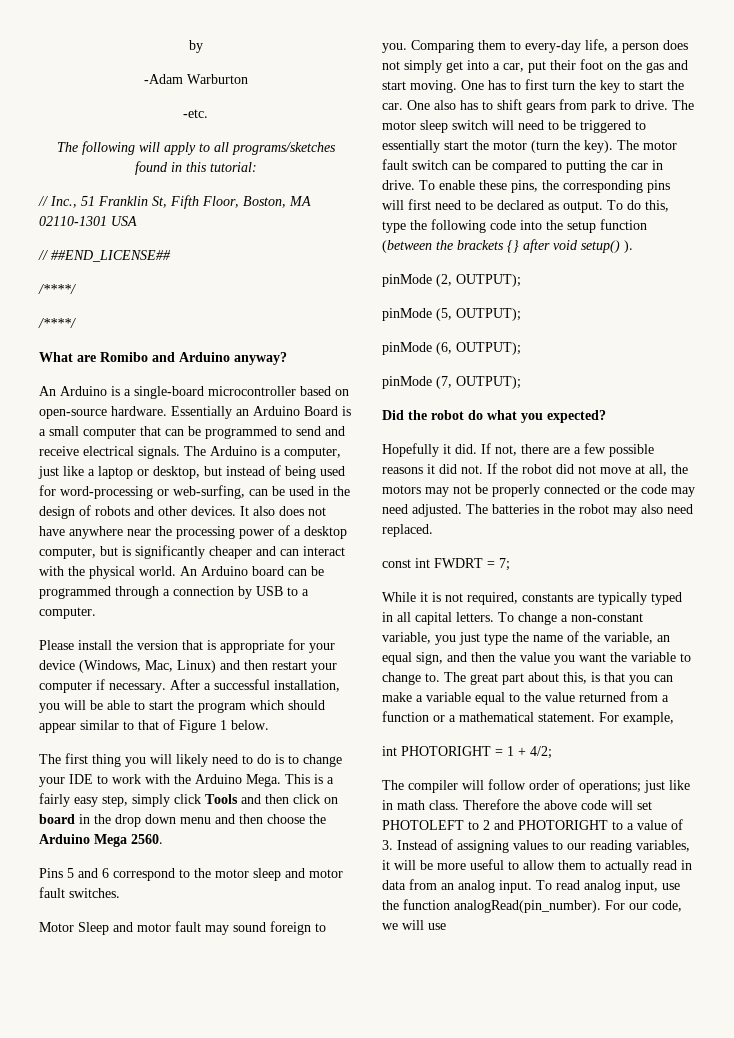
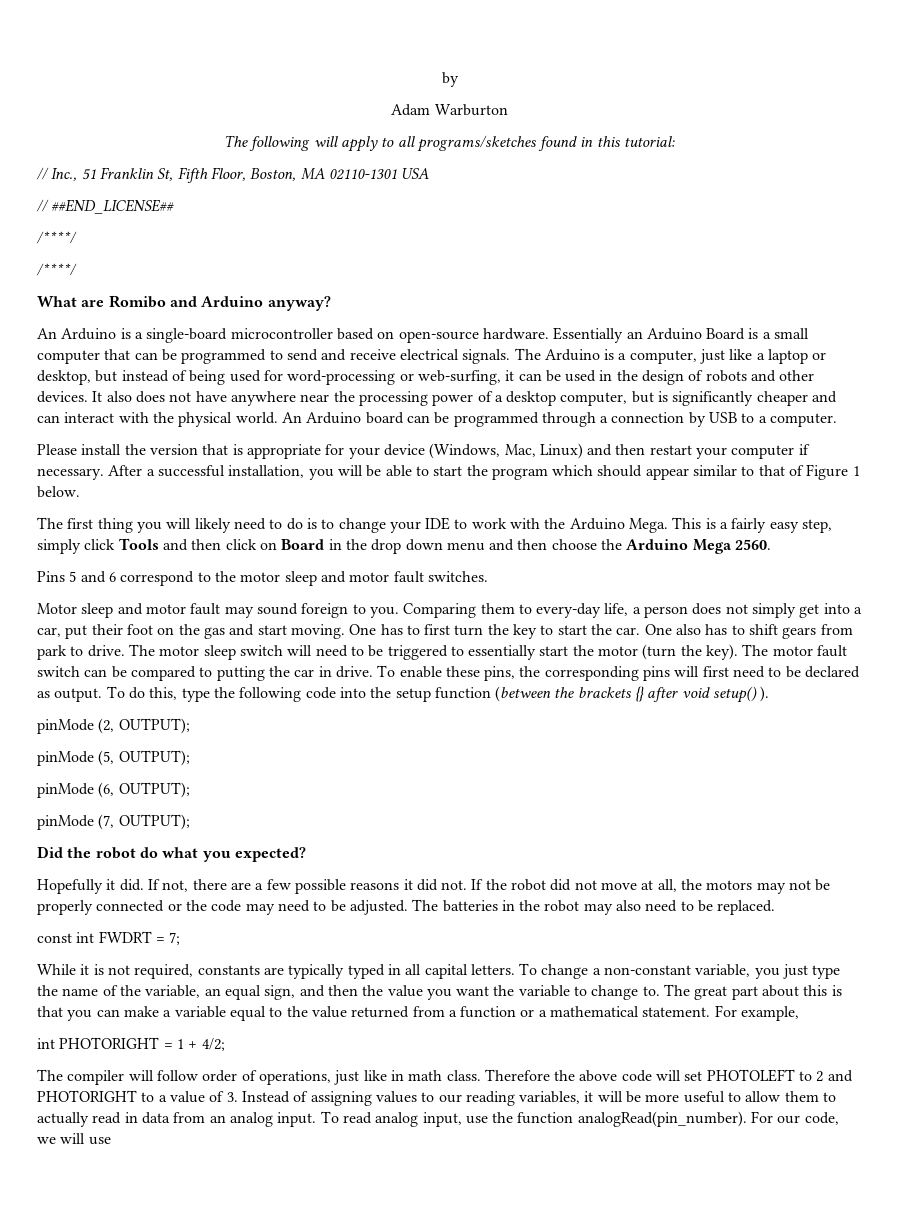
[143,74,183,84] -Adam -> [391,104,431,116] Adam
[183,109,208,118] // -etc. -> (508, 110) none
(245, 492) none -> [505,370,515,381] it
[39,814,75,824] board -> [281,539,325,550] Board
[78,922,109,935] Sleep -> [81,603,114,618] sleep
(408, 509) none -> [313,900,346,912] to be
(693, 509) none -> [680,900,714,912] to be
[563,672,587,684] this, -> [803,985,828,996] this
[579,780,641,793] operations; -> [258,1070,331,1085] operations,

